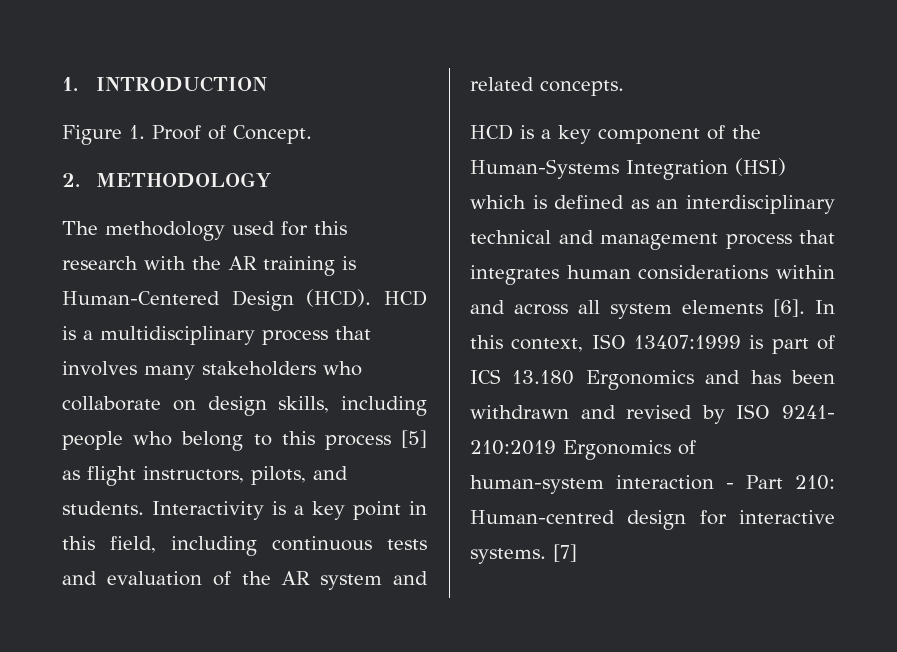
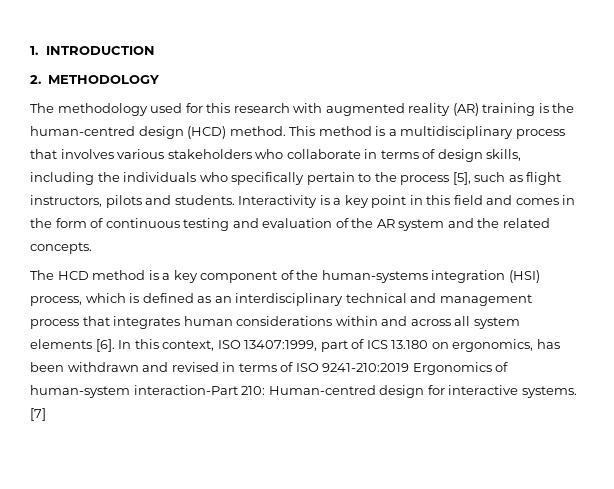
[62,125,312,145] // Figure 1. Proof of Concept. -> (156, 50) none
[192,256,356,276] [62,289,427,311] the AR training is Human-Centered Design (HCD). HCD -> [325,103,575,116] [30,126,372,139] augmented reality (AR) training is the human-centred design (HCD) method. This method
[144,365,195,380] many -> [117,149,165,159] various
[172,396,427,416] [62,430,427,451] on design skills, including people who belong to this process [5] -> [364,149,522,162] [30,172,506,185] in terms of design skills, including the individuals who specifically pertain to the process [5], such
[251,466,306,485] pilots, -> [105,195,142,208] pilots
[110,536,427,556] field, including continuous tests -> [453,195,576,205] [30,218,230,231] field and comes in the form of continuous testing
(428, 578) none -> [477,218,500,228] the
[470,124,513,140] HCD -> [30,270,146,280] The HCD method
[470,158,786,180] Human-Systems Integration (HSI) -> [321,270,540,283] [30,296,82,306] human-systems integration (HSI) process,
[634,335,764,350] 13407:1999 is -> [244,340,318,351] 13407:1999,
[585,370,741,390] Ergonomics and -> [431,339,534,352] on ergonomics,
[701,404,835,424] [470,440,696,460] [470,475,784,494] by ISO 9241- 210:2019 Ergonomics of human-system interaction - Part -> [222,362,509,375] [30,385,238,398] in terms of ISO 9241-210:2019 Ergonomics of human-system interaction-Part

